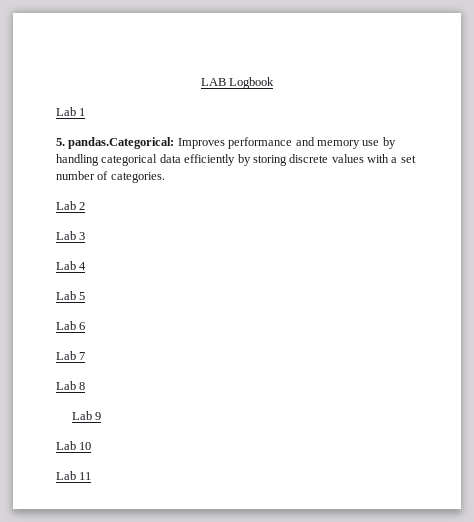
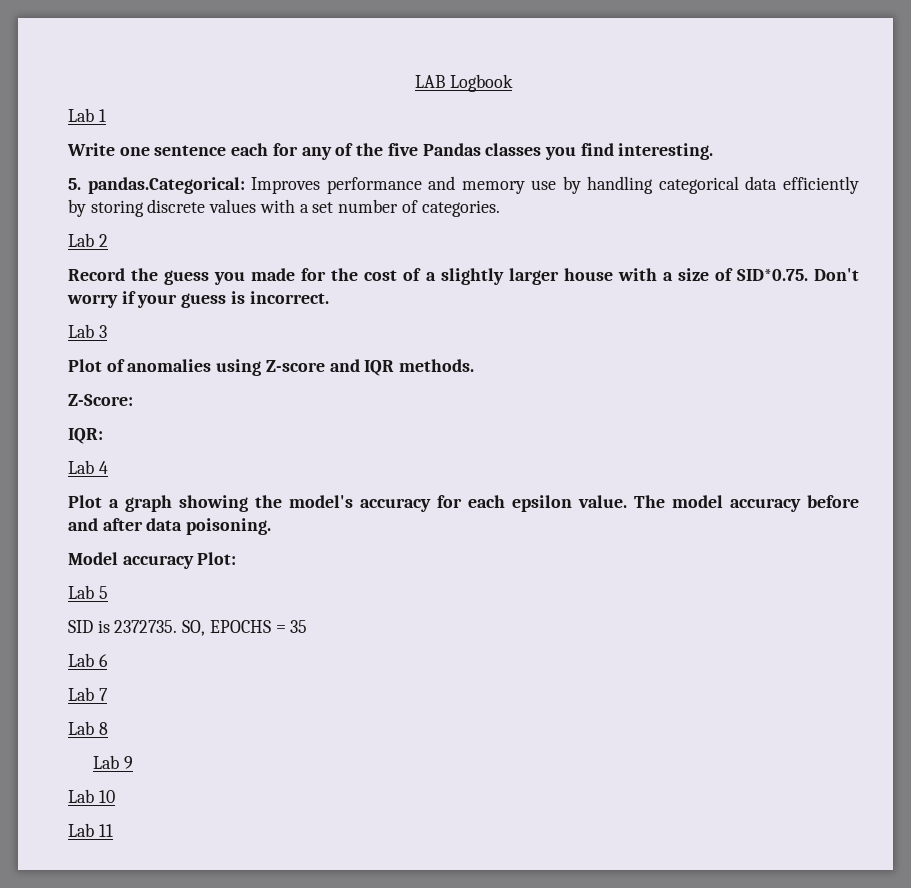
(86, 112) none -> [67,143,714,160] // Write one sentence each for any of the five Pandas classes you find interesting.
[56,231,86,240] [56,261,87,270] [56,291,86,300] Lab 3 // Lab 4 // Lab 5 -> [68,268,859,285] [67,291,329,308] [68,324,107,338] [68,359,475,376] [68,394,133,406] [68,428,103,444] [68,460,108,474] [68,495,859,512] [68,518,272,535] [68,552,237,569] [68,585,108,599] [68,620,308,636] Record the guess you made for the cost of a slightly larger house with a size of SID*0.75. Don't worry if your guess is incorrect. // Lab 3 // Plot of anomalies using Z-score and IQR methods. // Z-Score: // IQR: // Lab 4 // Plot a graph showing the model's accuracy for each epsilon value. The model accuracy before and after data poisoning. // Model accuracy Plot: // Lab 5 // SID is 2372735. SO, EPOCHS = 35

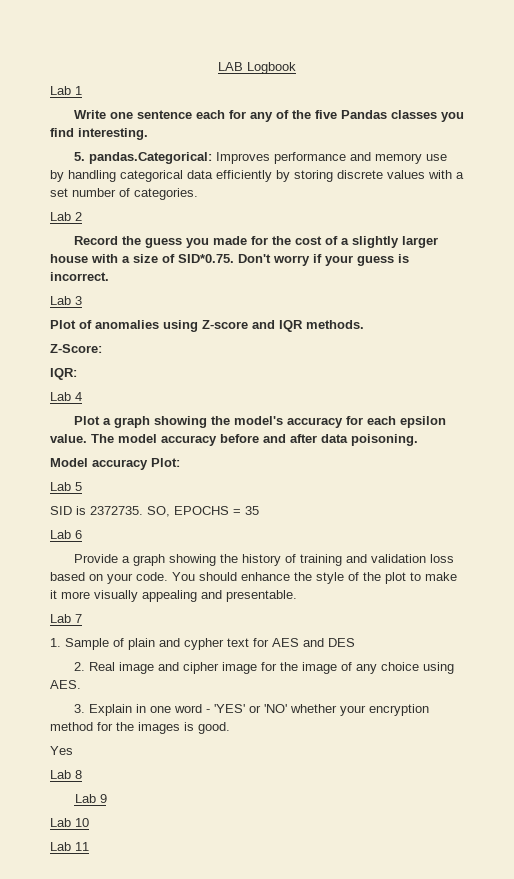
[68,687,108,701] Lab 7 -> [73,554,454,566] [50,572,457,584] [50,590,297,602] [50,614,82,623] [50,638,355,650] [73,662,454,674] [50,680,81,689] [73,704,429,716] [50,722,230,734] [50,746,73,755] Provide a graph showing the history of training and validation loss based on your code. You should enhance the style of the plot to make it more visually appealing and presentable. // Lab 7 // 1. Sample of plain and cypher text for AES and DES // 2. Real image and cipher image for the image of any choice using AES. // 3. Explain in one word - 'YES' or 'NO' whether your encryption method for the images is good. // Yes

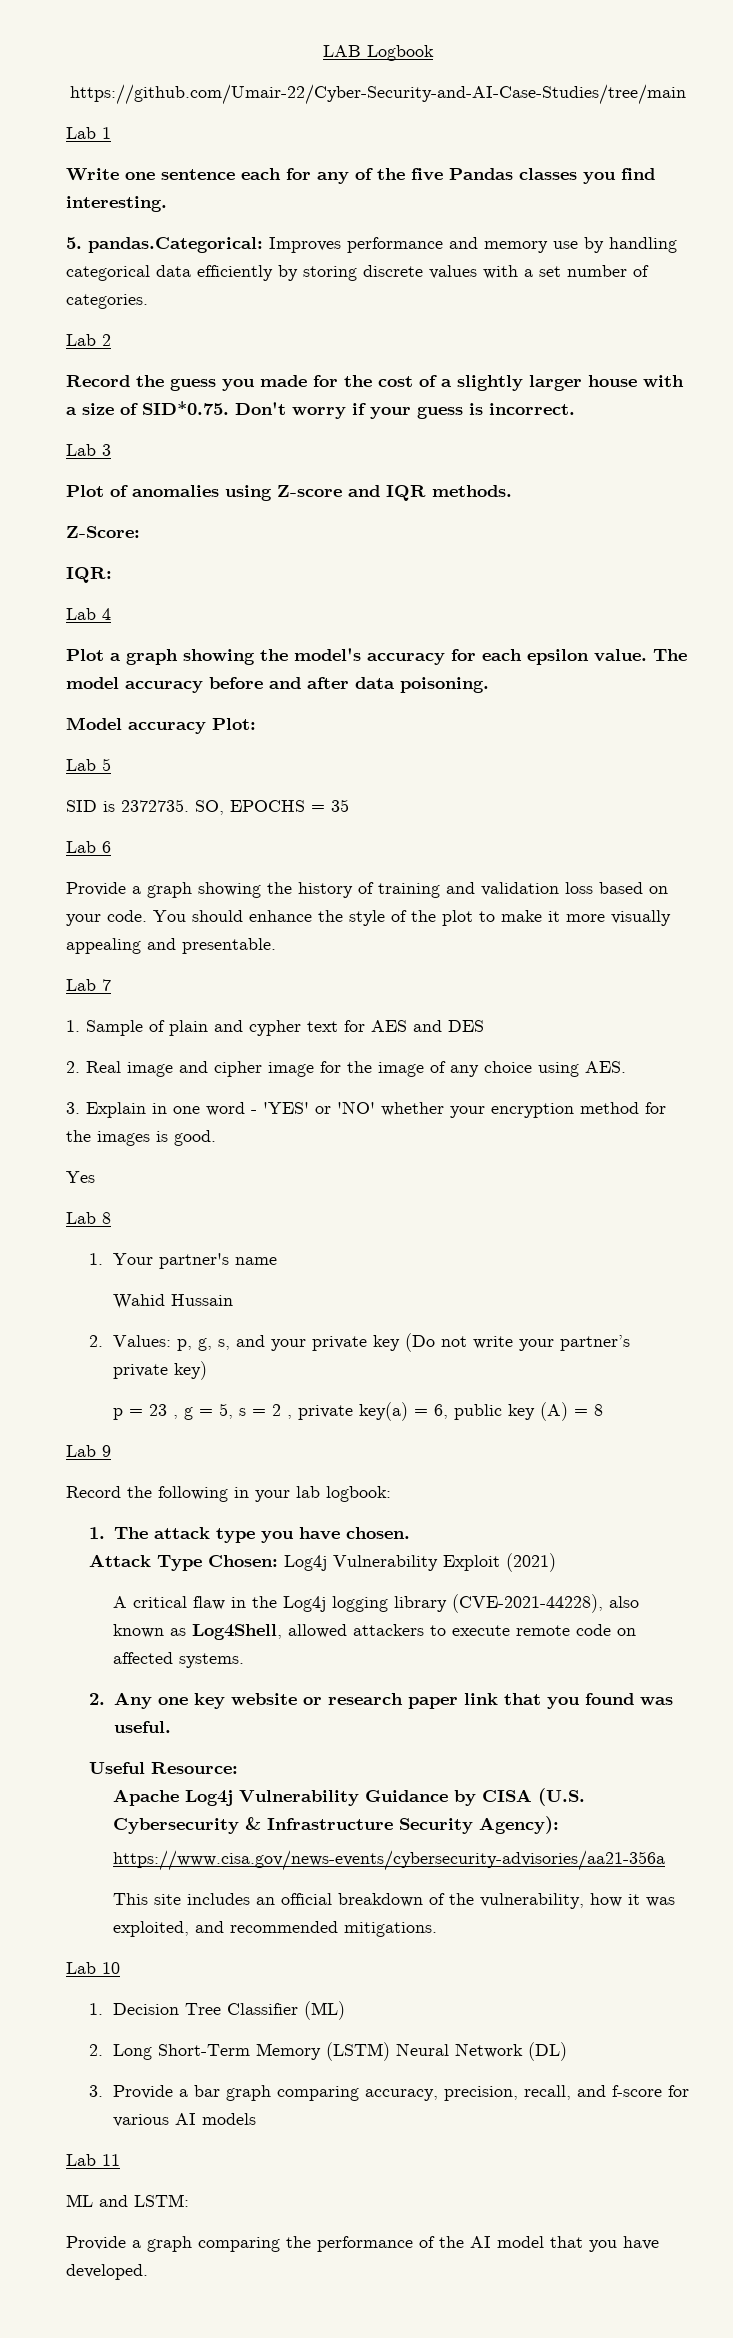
(296, 68) none -> [70,84,686,105] // https://github.com/Umair-22/Cyber-Security-and-AI-Case-Studies/tree/main
[74,794,107,803] [50,818,89,827] [50,842,89,851] Lab 9 // Lab 10 // Lab 11 -> [89,1253,277,1269] [112,1294,233,1309] [89,1333,630,1352] [112,1361,207,1380] [112,1402,603,1421] [66,1445,111,1457] [66,1486,391,1502] [89,1527,411,1543] [89,1553,557,1572] [112,1594,639,1613] [112,1624,636,1640] [112,1652,244,1668] [89,1692,674,1709] [114,1721,172,1733] [89,1762,239,1774] [112,1788,585,1806] [112,1816,559,1834] [112,1850,665,1871] [112,1893,675,1909] [112,1921,437,1937] [66,1962,120,1974] [89,2001,345,2020] [89,2042,567,2061] [89,2085,689,2101] [112,2113,256,2127] [66,2154,120,2166] [66,2194,189,2207] [66,2236,659,2252] [66,2264,148,2280] 1. Your partner's name // Wahid Hussain // 2. Values: p, g, s, and your private key (Do not write your partner’s private key) // p = 23 , g = 5, s = 2 , private key(a) = 6, public key (A) = 8 // Lab 9 // Record the following in your lab logbook: // 1. The attack type you have chosen. // Attack Type Chosen: Log4j Vulnerability Exploit (2021) // A critical flaw in the Log4j logging library (CVE-2021-44228), also known as Log4Shell, allowed attackers to execute remote code on affected systems. // 2. Any one key website or research paper link that you found was useful. // Useful Resource: // Apache Log4j Vulnerability Guidance by CISA (U.S. Cybersecurity & Infrastructure Security Agency): // https://www.cisa.gov/news-events/cybersecurity-advisories/aa21-356a // This site includes an official breakdown of the vulnerability, how it was exploited, and recommended mitigations. // Lab 10 // 1. Decision Tree Classifier (ML) // 2. Long Short-Term Memory (LSTM) Neural Network (DL) // 3. Provide a bar graph comparing accuracy, precision, recall, and f-score for various AI models // Lab 11 // ML and LSTM: // Provide a graph comparing the performance of the AI model that you have developed.

